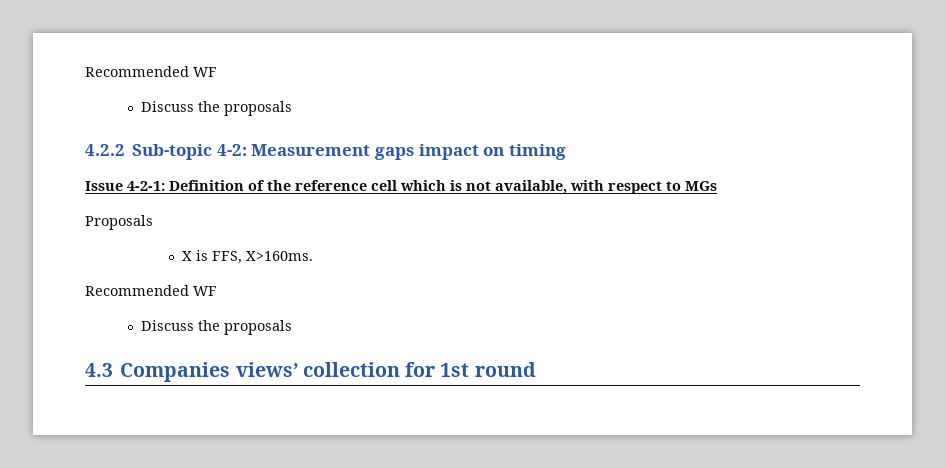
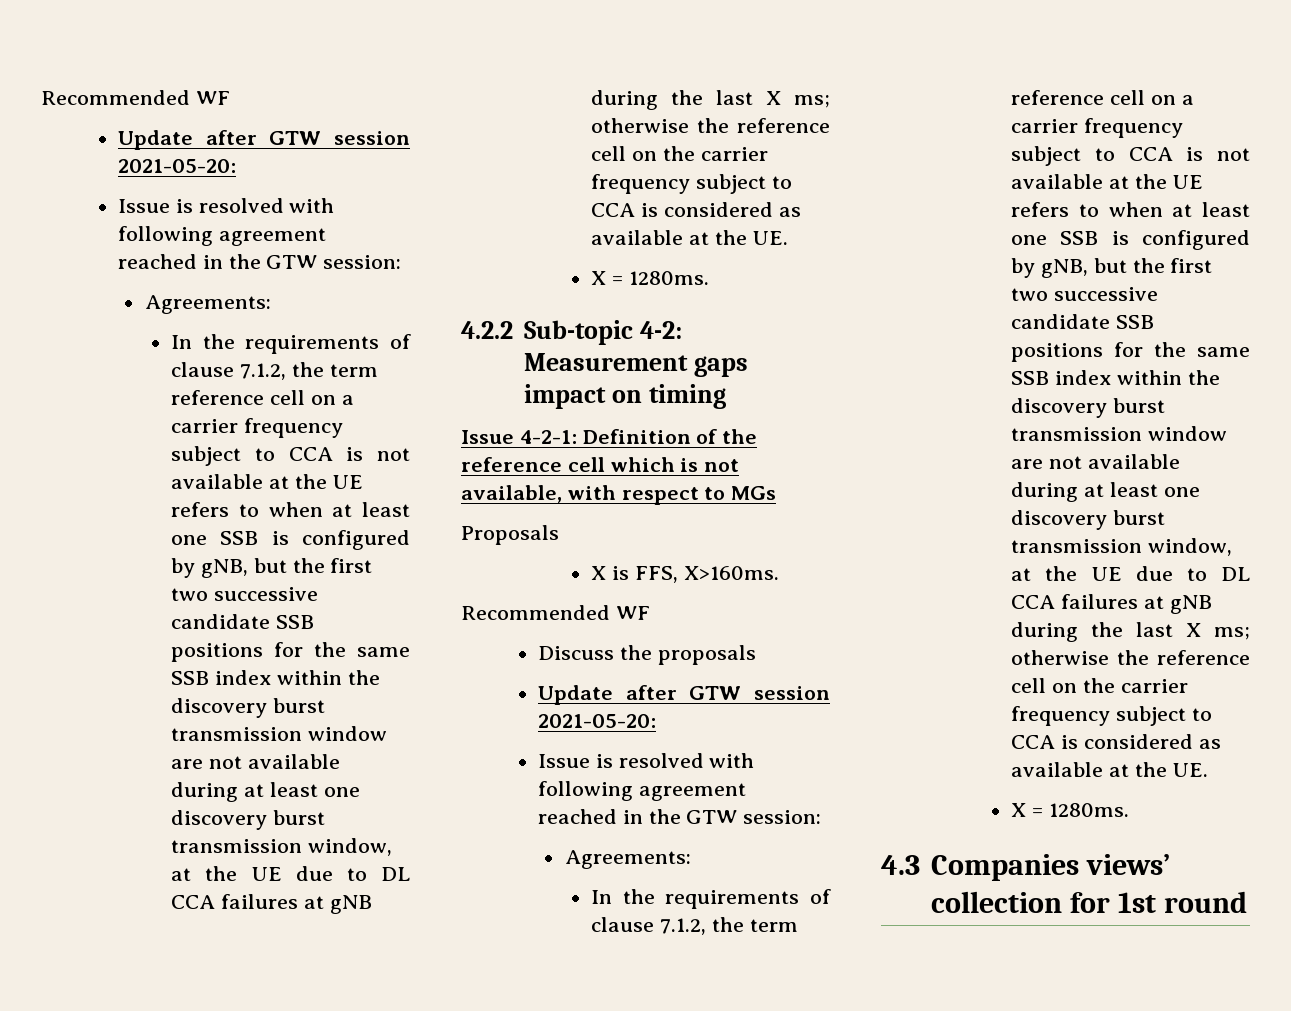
[85,66,217,77] [141,101,293,116] Recommended WF // Discuss the proposals -> [41,90,230,105] [117,130,410,150] [117,159,236,173] [117,198,335,213] [117,226,326,246] [117,254,402,269] [144,295,271,314] [171,334,411,354] [171,362,378,380] [171,390,354,405] [171,418,343,438] [171,446,410,466] [171,474,363,489] [171,502,410,517] [171,530,410,550] [171,558,373,578] [171,587,318,601] [171,614,314,629] [171,642,411,662] [171,670,380,685] [171,698,325,718] [171,726,387,741] [171,754,340,769] [171,782,360,802] [171,810,325,830] [171,838,392,856] [171,866,410,881] [171,894,372,914] [591,90,830,110] [591,118,830,133] [591,146,768,161] [591,174,792,194] [591,202,801,217] [591,230,788,245] [591,271,709,285] Recommended WF // Update after GTW session 2021-05-20: // Issue is resolved with following agreement reached in the GTW session: // Agreements: // In the requirements of clause 7.1.2, the term reference cell on a carrier frequency subject to CCA is not available at the UE refers to when at least one SSB is configured by gNB, but the first two successive candidate SSB positions for the same SSB index within the discovery burst transmission window are not available during at least one discovery burst transmission window, at the UE due to DL CCA failures at gNB during the last X ms; otherwise the reference cell on the carrier frequency subject to CCA is considered as available at the UE. // X = 1280ms.
(293, 327) none -> [537,685,830,705] [537,714,656,728] [537,753,755,768] [537,781,746,801] [537,809,822,824] [564,850,691,869] [591,889,831,909] [591,917,798,935] [1011,90,1194,105] [1011,118,1183,138] [1011,146,1250,166] [1011,174,1203,189] [1011,202,1250,217] [1011,230,1250,250] [1011,258,1213,278] [1011,287,1158,301] [1011,314,1154,329] [1011,342,1250,362] [1011,370,1220,385] [1011,398,1165,418] [1011,426,1227,441] [1011,454,1180,469] [1011,482,1200,502] [1011,510,1165,530] [1011,538,1232,556] [1011,566,1250,581] [1011,594,1212,614] [1011,622,1250,642] [1011,650,1250,665] [1011,678,1188,693] [1011,706,1212,726] [1011,734,1221,749] [1011,762,1208,777] [1011,803,1129,817] // Update after GTW session 2021-05-20: // Issue is resolved with following agreement reached in the GTW session: // Agreements: // In the requirements of clause 7.1.2, the term reference cell on a carrier frequency subject to CCA is not available at the UE refers to when at least one SSB is configured by gNB, but the first two successive candidate SSB positions for the same SSB index within the discovery burst transmission window are not available during at least one discovery burst transmission window, at the UE due to DL CCA failures at gNB during the last X ms; otherwise the reference cell on the carrier frequency subject to CCA is considered as available at the UE. // X = 1280ms.

